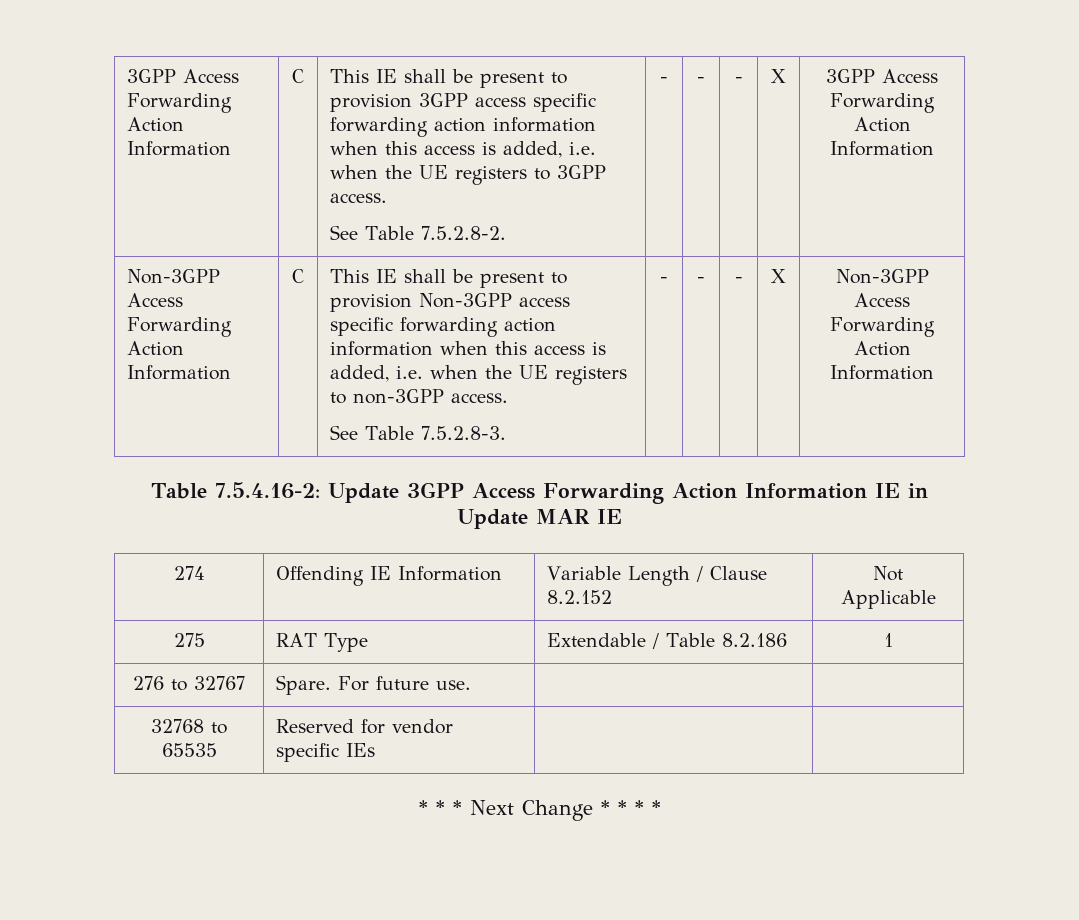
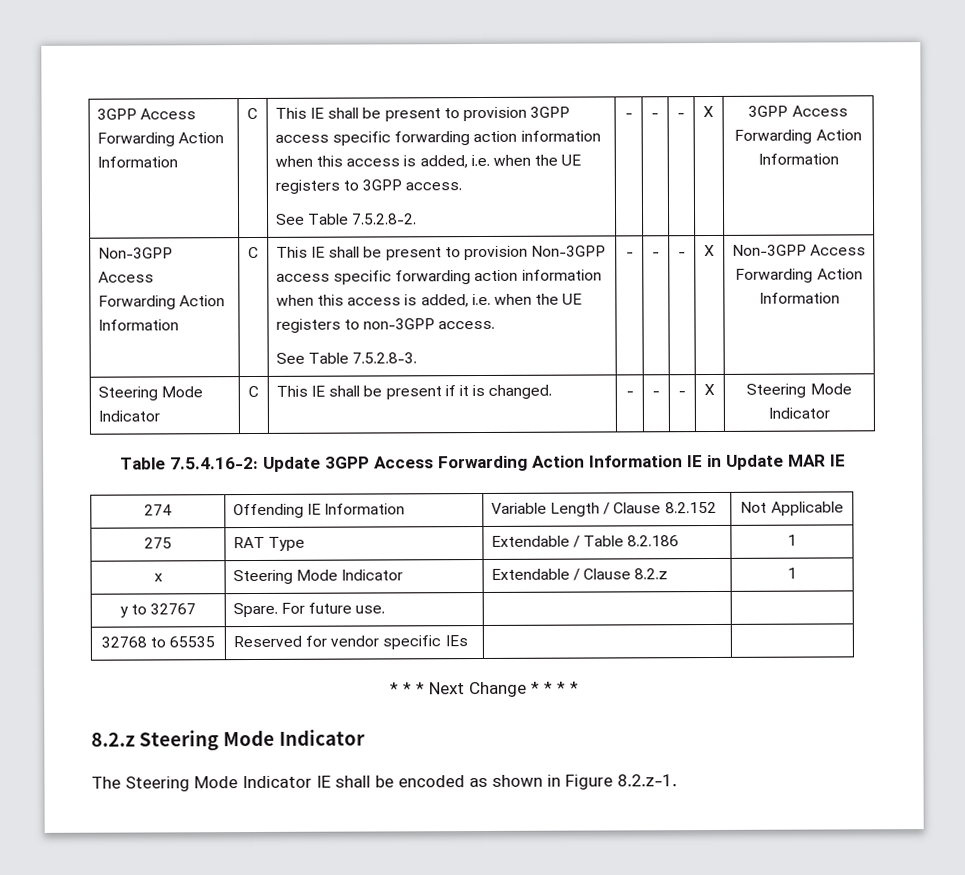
(934, 372) none -> [97,386,204,401] [97,410,160,422] [248,385,259,398] [275,384,553,400] [625,391,634,396] [652,391,660,396] [678,391,686,396] [704,383,715,396] [746,383,852,398] [768,407,830,419] // Steering Mode Indicator | C | This IE shall be present if it is changed. | - | - | - | X | Steering Mode Indicator
[133,676,164,690] 276 -> [153,573,163,582] [232,569,404,585] [490,568,669,581] [787,567,797,579] [119,606,129,618] x | Steering Mode Indicator | Extendable / Clause 8.2.z | 1 // y
(661, 807) none -> [91,729,366,751] [91,774,677,792] // 8.2.z Steering Mode Indicator // The Steering Mode Indicator IE shall be encoded as shown in Figure 8.2.z-1.

